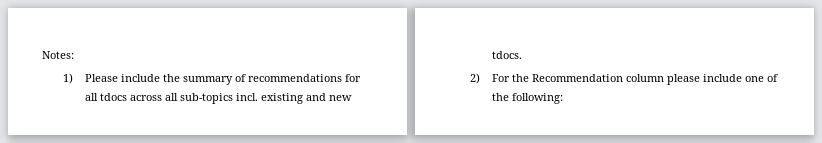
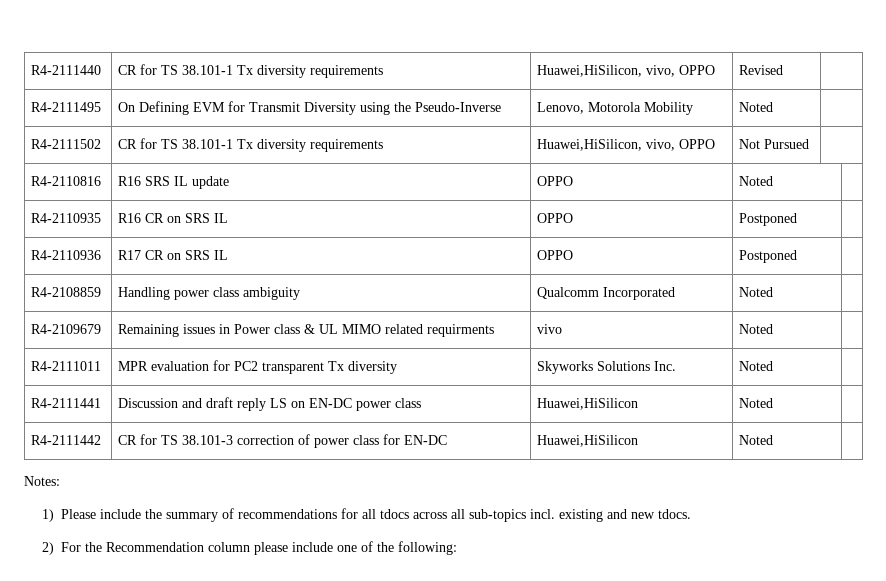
(42, 55) none -> [30,65,101,75] [117,64,383,78] [536,65,715,77] [738,65,783,75] [30,102,101,112] [117,101,501,115] [536,102,693,115] [738,102,773,112] [30,139,101,149] [117,138,383,152] [536,139,715,151] [738,139,809,149] [30,176,101,186] [117,176,229,189] [536,176,573,186] [738,176,773,186] [30,213,101,223] [117,213,228,223] [536,213,573,223] [738,213,797,226] [30,250,101,260] [117,250,228,260] [536,250,573,260] [738,250,797,263] [30,287,101,297] [117,287,300,300] [536,287,675,300] [738,287,773,297] [30,324,101,334] [117,324,494,337] [536,324,562,334] [738,324,773,334] [30,361,101,371] [117,360,397,374] [536,361,676,374] [738,361,773,371] [30,398,101,408] [117,397,421,411] [536,398,638,410] [738,398,773,408] [30,435,101,445] [117,434,447,448] [536,435,638,447] [738,435,773,445] R4-2111440 | CR for TS 38.101-1 Tx diversity requirements | Huawei,HiSilicon, vivo, OPPO | Revised | // R4-2111495 | On Defining EVM for Transmit Diversity using the Pseudo-Inverse | Lenovo, Motorola Mobility | Noted | // R4-2111502 | CR for TS 38.101-1 Tx diversity requirements | Huawei,HiSilicon, vivo, OPPO | Not Pursued | // R4-2110816 | R16 SRS IL update | OPPO | Noted | // R4-2110935 | R16 CR on SRS IL | OPPO | Postponed | // R4-2110936 | R17 CR on SRS IL | OPPO | Postponed | // R4-2108859 | Handling power class ambiguity | Qualcomm Incorporated | Noted | // R4-2109679 | Remaining issues in Power class & UL MIMO related requirments | vivo | Noted | // R4-2111011 | MPR evaluation for PC2 transparent Tx diversity | Skyworks Solutions Inc. | Noted | // R4-2111441 | Discussion and draft reply LS on EN-DC power class | Huawei,HiSilicon | Noted | // R4-2111442 | CR for TS 38.101-3 correction of power class for EN-DC | Huawei,HiSilicon | Noted | //

